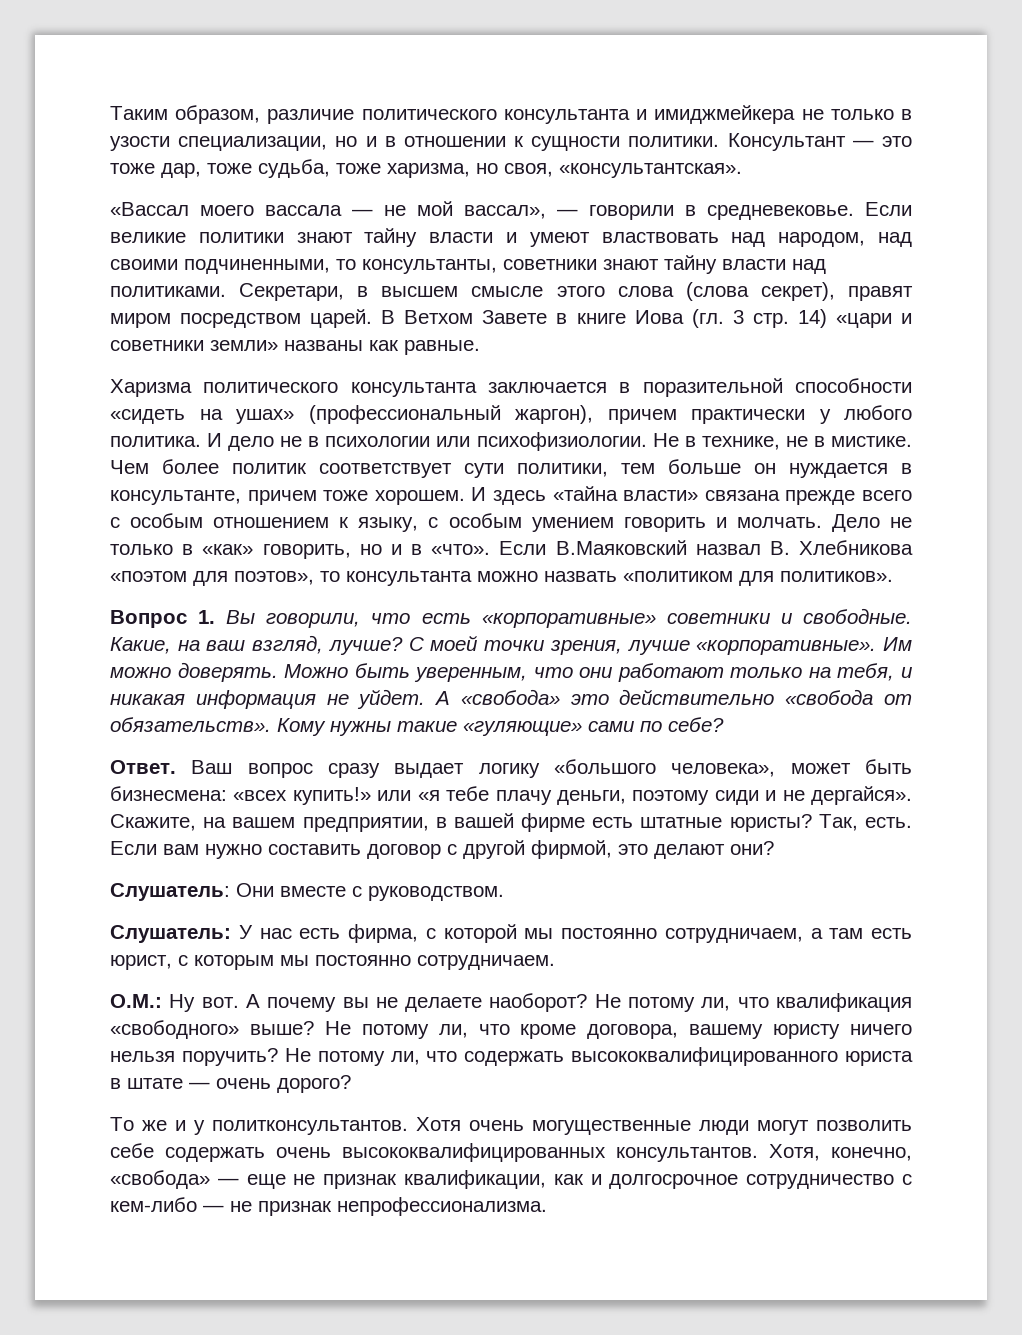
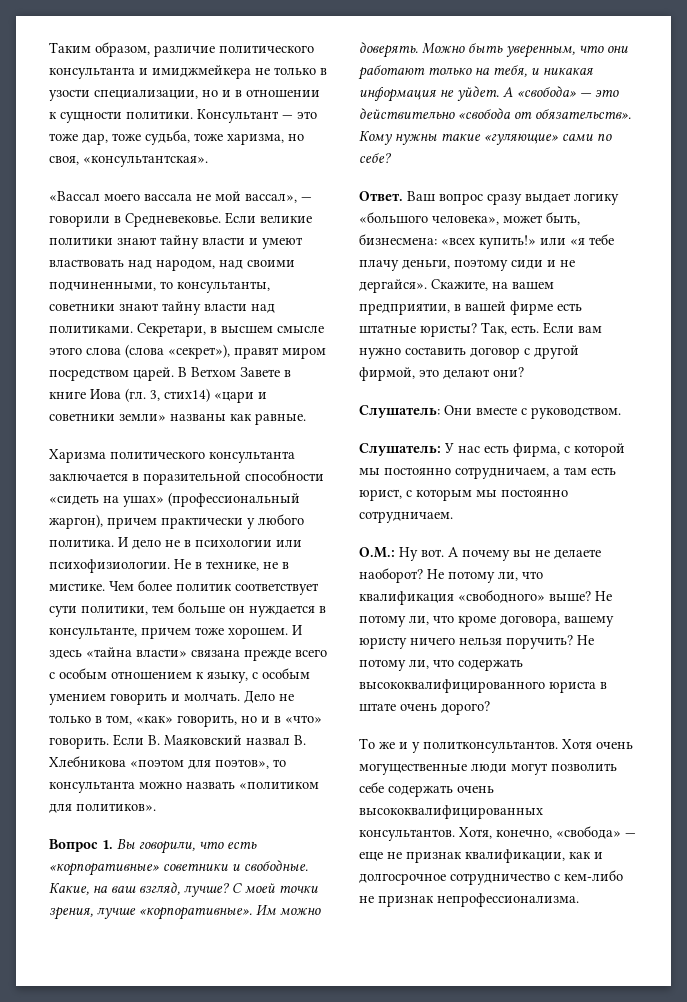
[352,209,373,216] — -> (192, 197) none
[707,205,854,220] средневековье. -> [125,213,221,227] Средневековье.
[760,282,835,301] секрет), -> [168,344,230,359] «секрет»),
[732,309,827,328] 3 стр. 14) -> [150,388,210,402] 3, стих14)
(194, 549) none -> [106,715,132,725] том,
[431,540,687,555] «что». Если В.Маяковский -> [285,715,322,723] [49,734,242,749] «что» говорить. Если В. Маяковский
(560, 697) none -> [580,93,592,97] —
[865,759,913,774] быть -> [546,212,580,225] быть,
[189,1082,210,1089] — -> (396, 707) none
[203,1205,224,1212] — -> (623, 875) none

